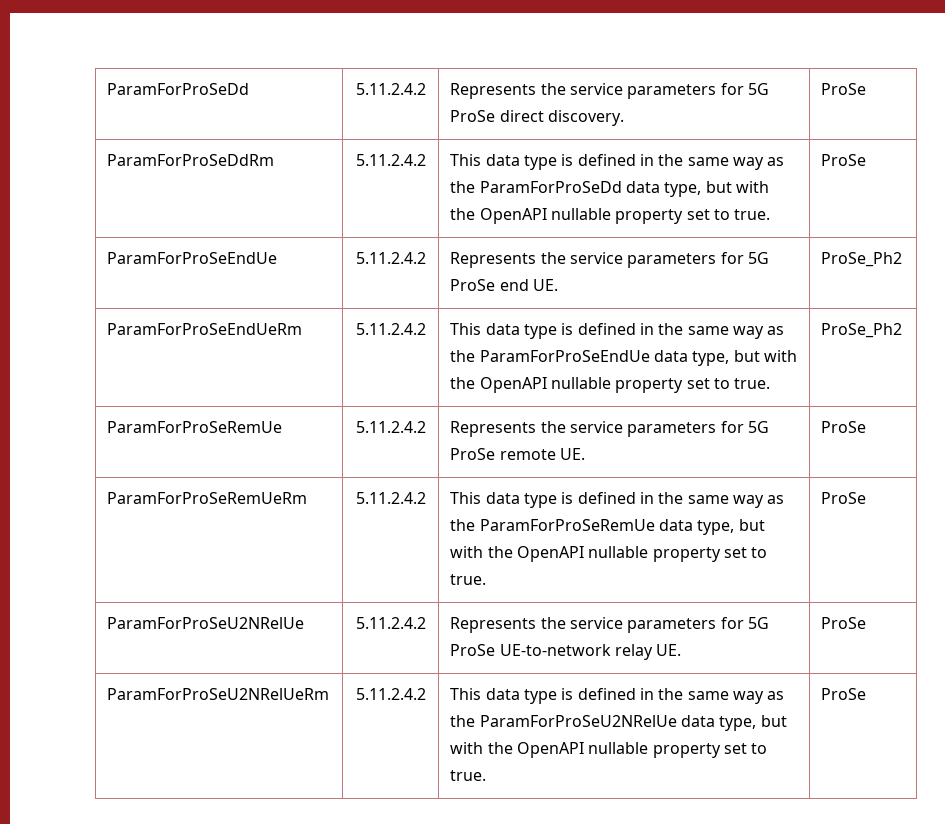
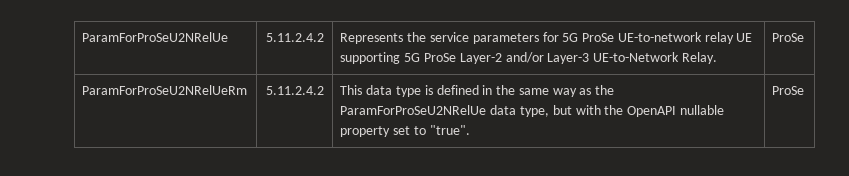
[107,83,250,95] [355,83,426,95] [450,83,769,99] [450,110,624,126] [821,83,867,95] [107,154,275,166] [355,154,426,166] [450,154,785,170] [450,181,769,197] [450,208,771,224] [821,154,867,166] [107,252,278,264] [355,252,426,264] [450,252,769,268] [450,279,558,291] [821,252,903,267] [107,323,303,335] [355,323,426,335] [450,323,785,339] [450,350,797,366] [450,377,771,393] [821,323,903,338] [107,421,283,433] [355,421,426,433] [450,421,769,437] [450,448,585,460] [821,421,867,433] [107,492,308,504] [355,492,426,504] [450,492,785,508] [450,519,765,535] [450,546,768,562] [450,574,487,585] [821,492,867,504] ParamForProSeDd | 5.11.2.4.2 | Represents the service parameters for 5G ProSe direct discovery. | ProSe // ParamForProSeDdRm | 5.11.2.4.2 | This data type is defined in the same way as the ParamForProSeDd data type, but with the OpenAPI nullable property set to true. | ProSe // ParamForProSeEndUe | 5.11.2.4.2 | Represents the service parameters for 5G ProSe end UE. | ProSe_Ph2 // ParamForProSeEndUeRm | 5.11.2.4.2 | This data type is defined in the same way as the ParamForProSeEndUe data type, but with the OpenAPI nullable property set to true. | ProSe_Ph2 // ParamForProSeRemUe | 5.11.2.4.2 | Represents the service parameters for 5G ProSe remote UE. | ProSe // ParamForProSeRemUeRm | 5.11.2.4.2 | This data type is defined in the same way as the ParamForProSeRemUe data type, but with the OpenAPI nullable property set to true. | ProSe // -> (82, 37) none
[656,644,682,656] UE. -> [736,33,753,42] [340,52,717,64] UE supporting 5G ProSe Layer-2 and/or Layer-3 UE-to-Network Relay.
[450,770,487,781] true. -> [429,125,470,135] "true".

